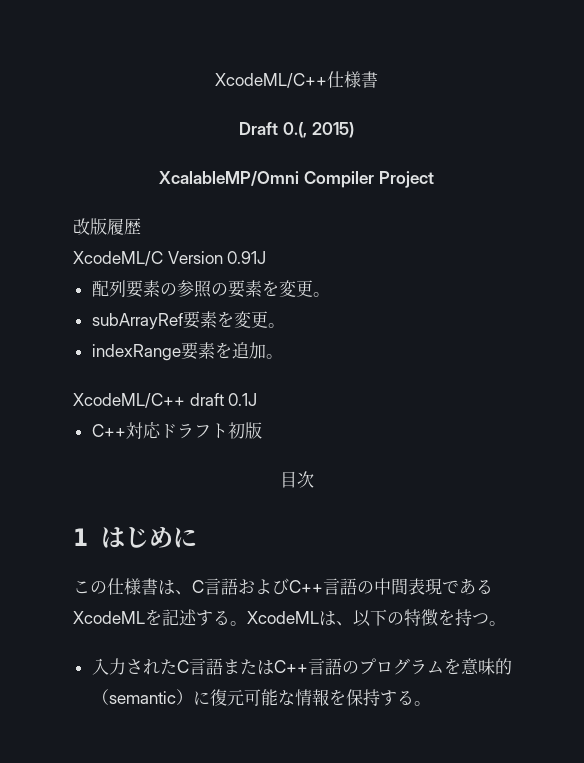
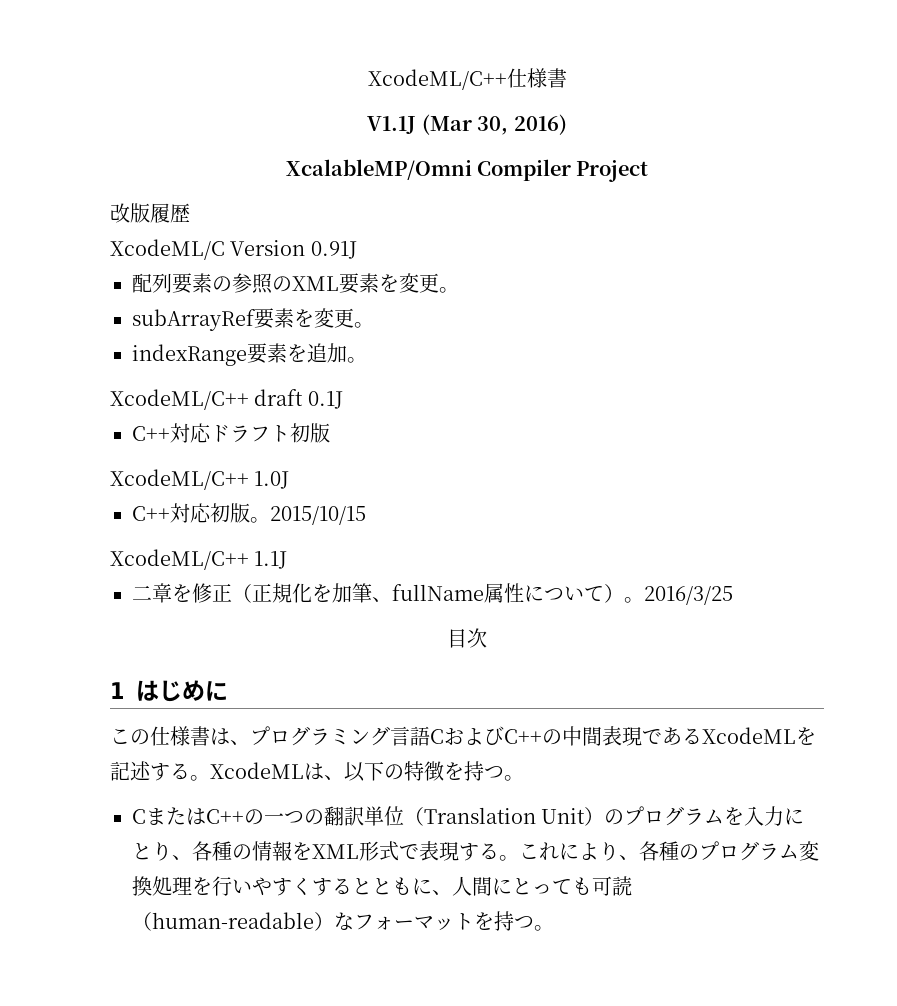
[239,122,354,138] Draft 0.(, 2015) -> [367,114,567,135] V1.1J (Mar 30, 2016)
(228, 289) none -> [292,276,339,291] XML
(262, 430) none -> [110,469,290,490] [132,503,366,525] [110,549,288,570] [132,583,733,605] // XcodeML/C++ 1.0J // C++対応初版。2015/10/15 // XcodeML/C++ 1.1J // 二章を修正（正規化を加筆、fullName属性について）。2016/3/25
[192,578,238,595] C言語 -> [250,726,444,746] プログラミング言語C
[323,578,357,595] 言語 -> (542, 736) none
[91,658,512,675] [91,689,414,706] 入力されたC言語またはC++言語のプログラムを意味的（semantic）に復元可能な情報を保持する -> [132,806,805,826] [132,841,819,861] [132,876,632,896] [132,911,534,931] CまたはC++の一つの翻訳単位（Translation Unit）のプログラムを入力にとり、各種の情報をXML形式で表現する。これにより、各種のプログラム変換処理を行いやすくするとともに、人間にとっても可読（human-readable）なフォーマットを持つ

